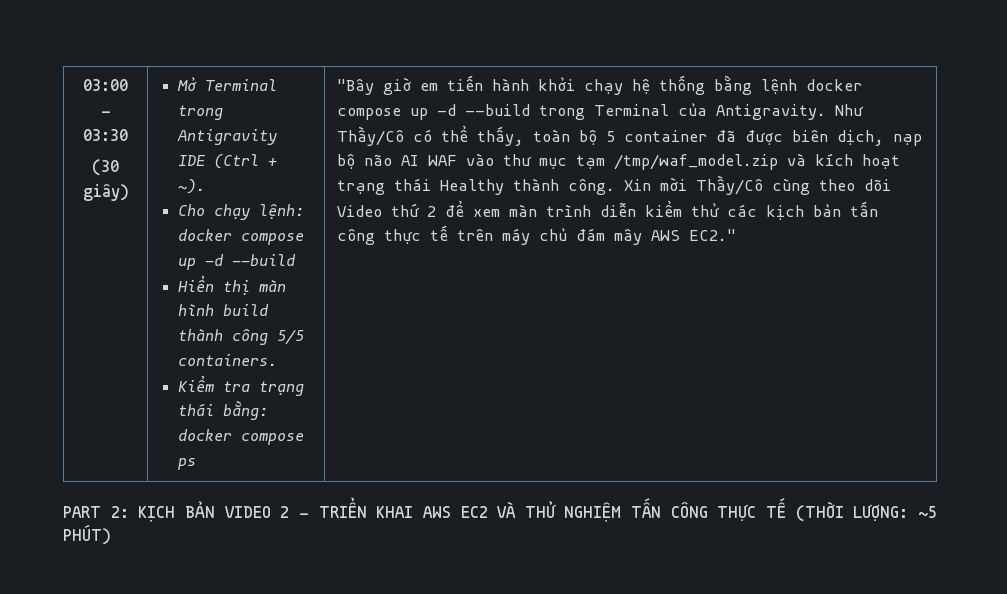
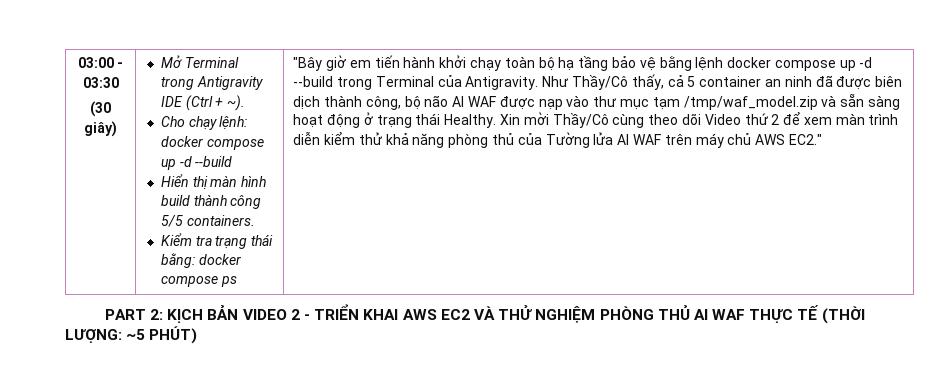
[632,75,706,95] hệ thống -> [504,56,656,71] toàn bộ hạ tầng bảo vệ
[413,125,923,146] có thể thấy, toàn bộ 5 container đã được biên dịch, nạp -> [631,74,903,90] [293,95,401,110] thấy, cả 5 container an ninh đã được biên dịch thành công,
(458, 160) none -> [499,96,563,110] được nạp
[815,153,901,169] [337,178,616,195] kích hoạt trạng thái Healthy thành công. -> [840,93,900,110] [293,112,497,128] sẵn sàng hoạt động ở trạng thái Healthy.
[727,201,879,220] [337,225,449,245] các kịch bản tấn công thực tế -> [385,132,661,148] khả năng phòng thủ của Tường lửa AI WAF
[576,228,643,245] đám mây -> (752, 139) none
[631,498,708,518] TẤN CÔNG -> [599,305,746,320] PHÒNG THỦ AI WAF

